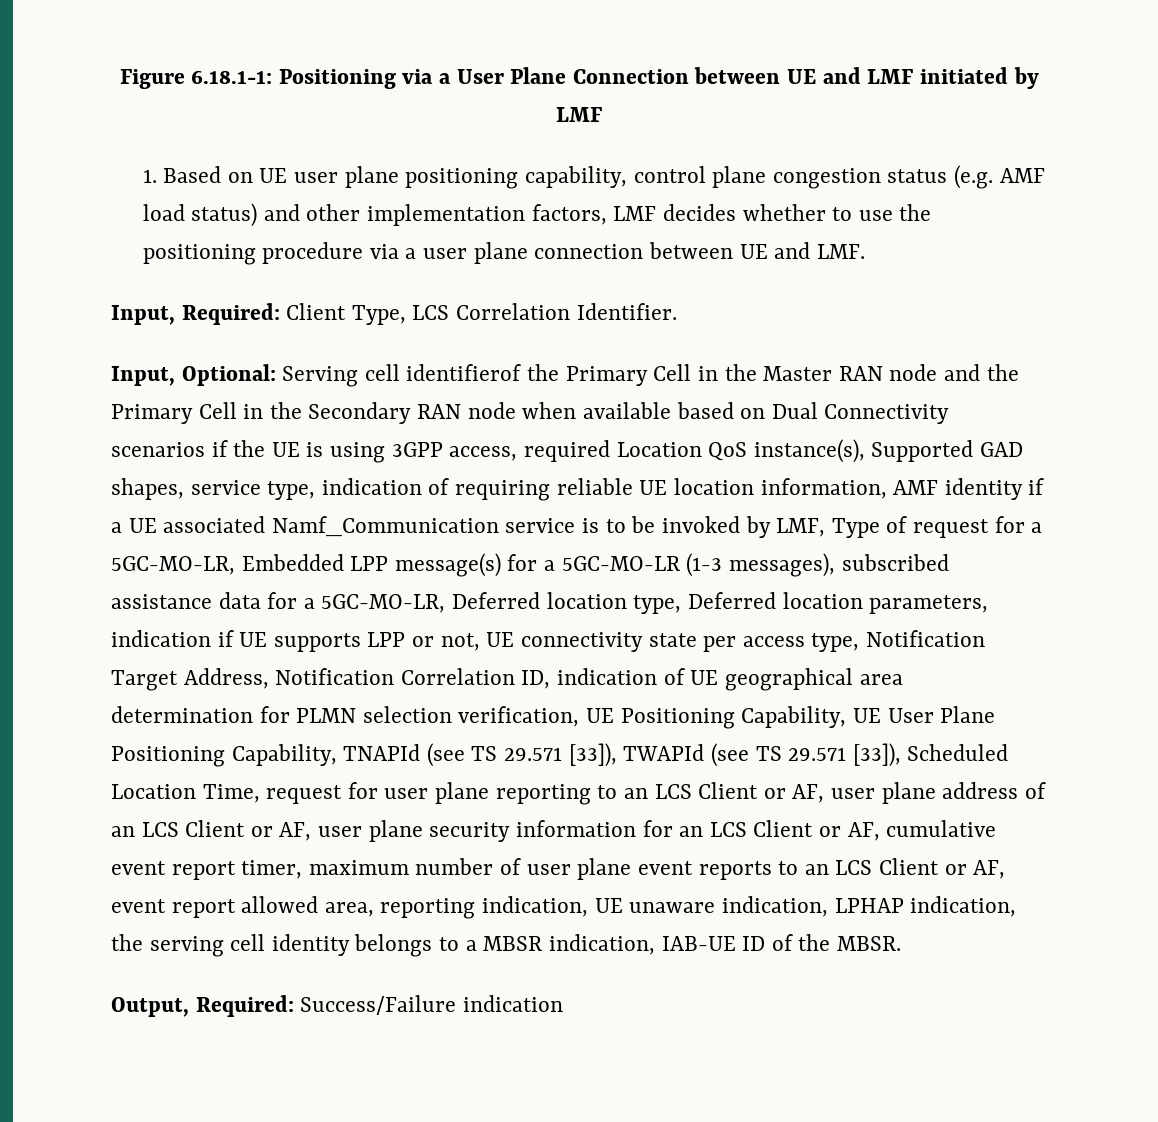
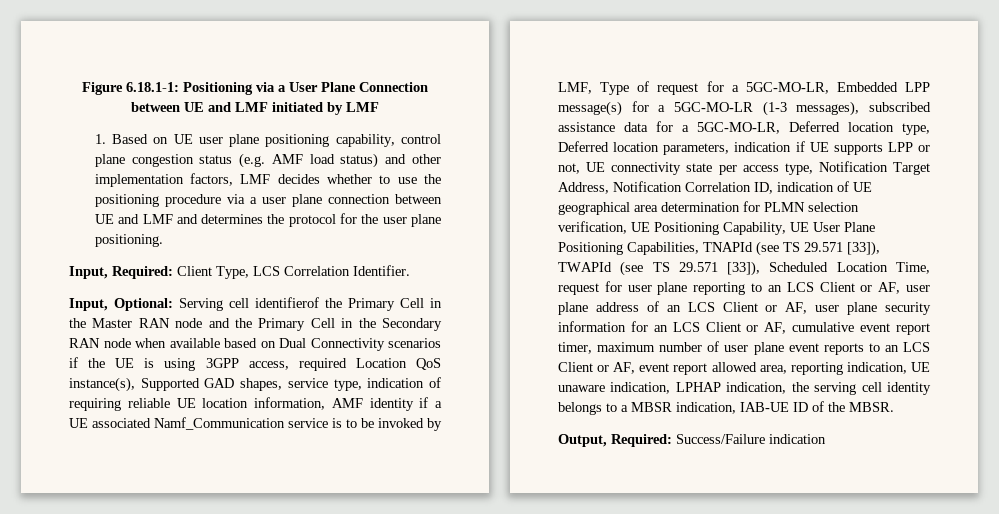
[816,244,865,259] LMF. -> [142,213,441,227] [94,234,163,247] LMF and determines the protocol for the user plane positioning.
[231,744,337,766] Capability, -> [627,242,699,255] Capabilities,

